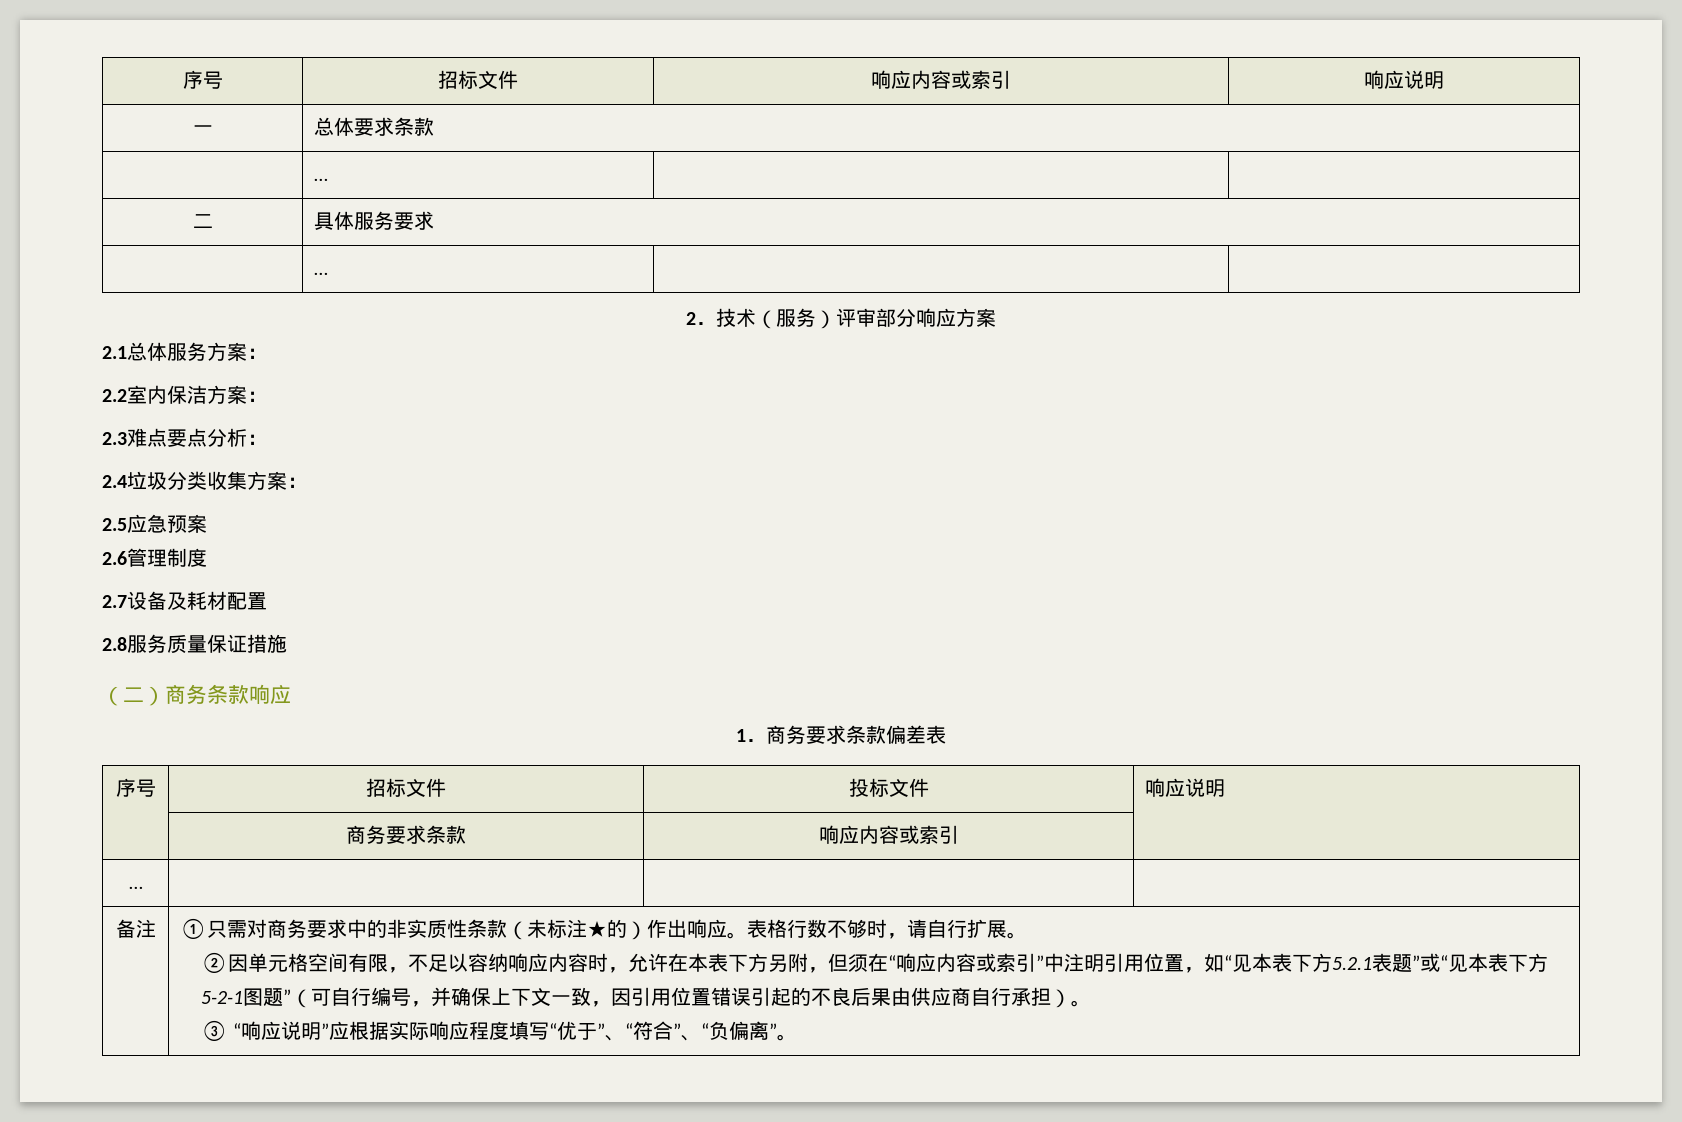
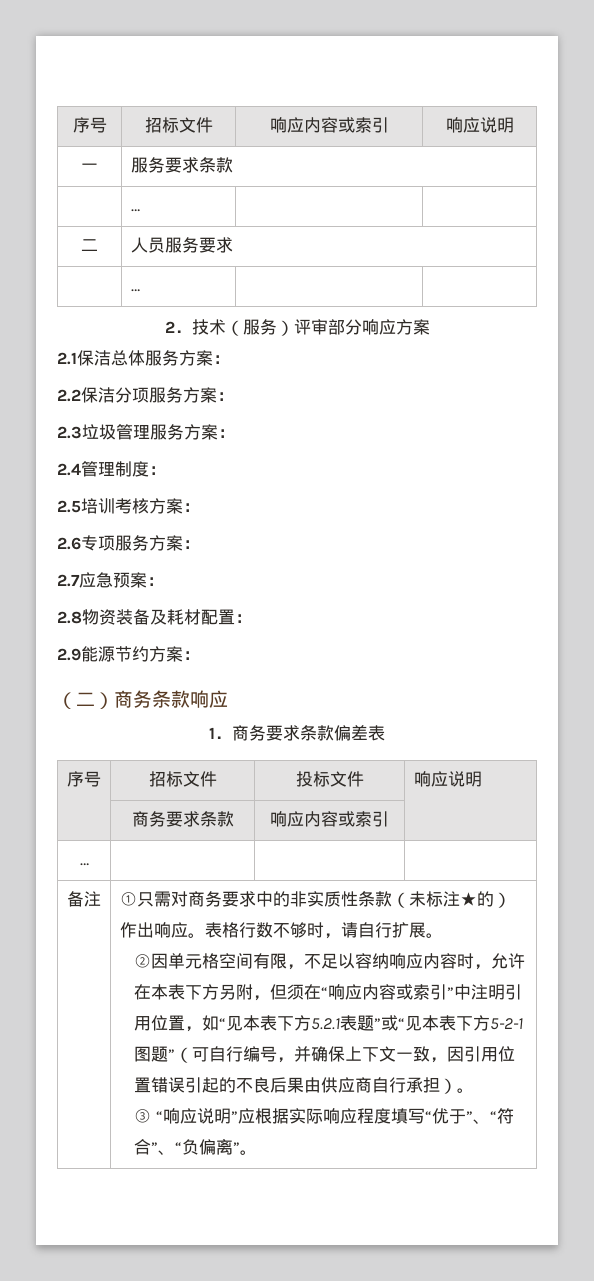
[314,117,355,136] 总体 -> [130,157,165,173] 服务
[314,211,355,230] 具体 -> [130,237,165,253] 人员
(127, 352) none -> [77,350,111,366] 保洁
[127,385,207,404] 室内保洁 -> [81,387,183,403] 保洁分项服务
[127,428,267,447] [102,471,307,490] [102,514,207,533] [102,548,207,567] [102,591,267,610] [102,634,287,653] 难点要点分析： // 2.4垃圾分类收集方案： // 2.5应急预案 // 2.6管理制度 // 2.7设备及耗材配置 // 2.8服务质量保证措施 -> [82,424,235,440] [57,461,166,477] [57,498,200,514] [57,535,200,551] [57,572,164,588] [57,609,252,625] [57,646,200,662] 垃圾管理服务方案： // 2.4管理制度： // 2.5培训考核方案： // 2.6专项服务方案： // 2.7应急预案： // 2.8物资装备及耗材配置： // 2.9能源节约方案：

